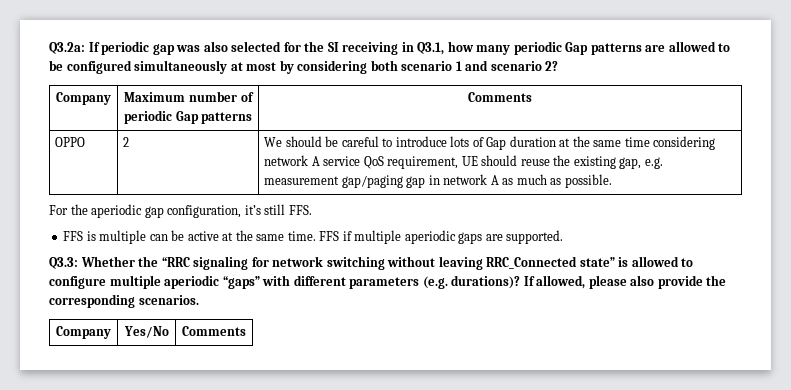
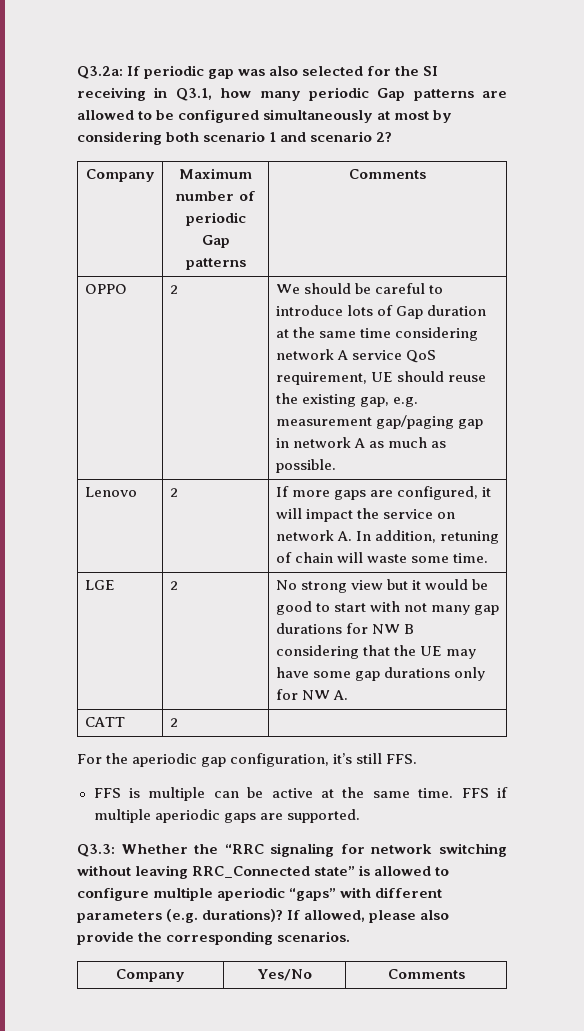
(612, 181) none -> [84,487,137,497] [169,488,178,497] [275,486,491,500] [275,508,455,522] [275,530,499,544] [275,552,488,563] [84,580,115,590] [169,581,178,590] [275,579,488,593] [275,601,499,615] [275,623,414,634] [275,645,476,659] [275,667,485,681] [275,689,348,700] [84,717,125,727] [169,718,178,727] // Lenovo | 2 | If more gaps are configured, it will impact the service on network A. In addition, retuning of chain will waste some time. // LGE | 2 | No strong view but it would be good to start with not many gap durations for NW B considering that the UE may have some gap durations only for NW A. // CATT | 2 |

